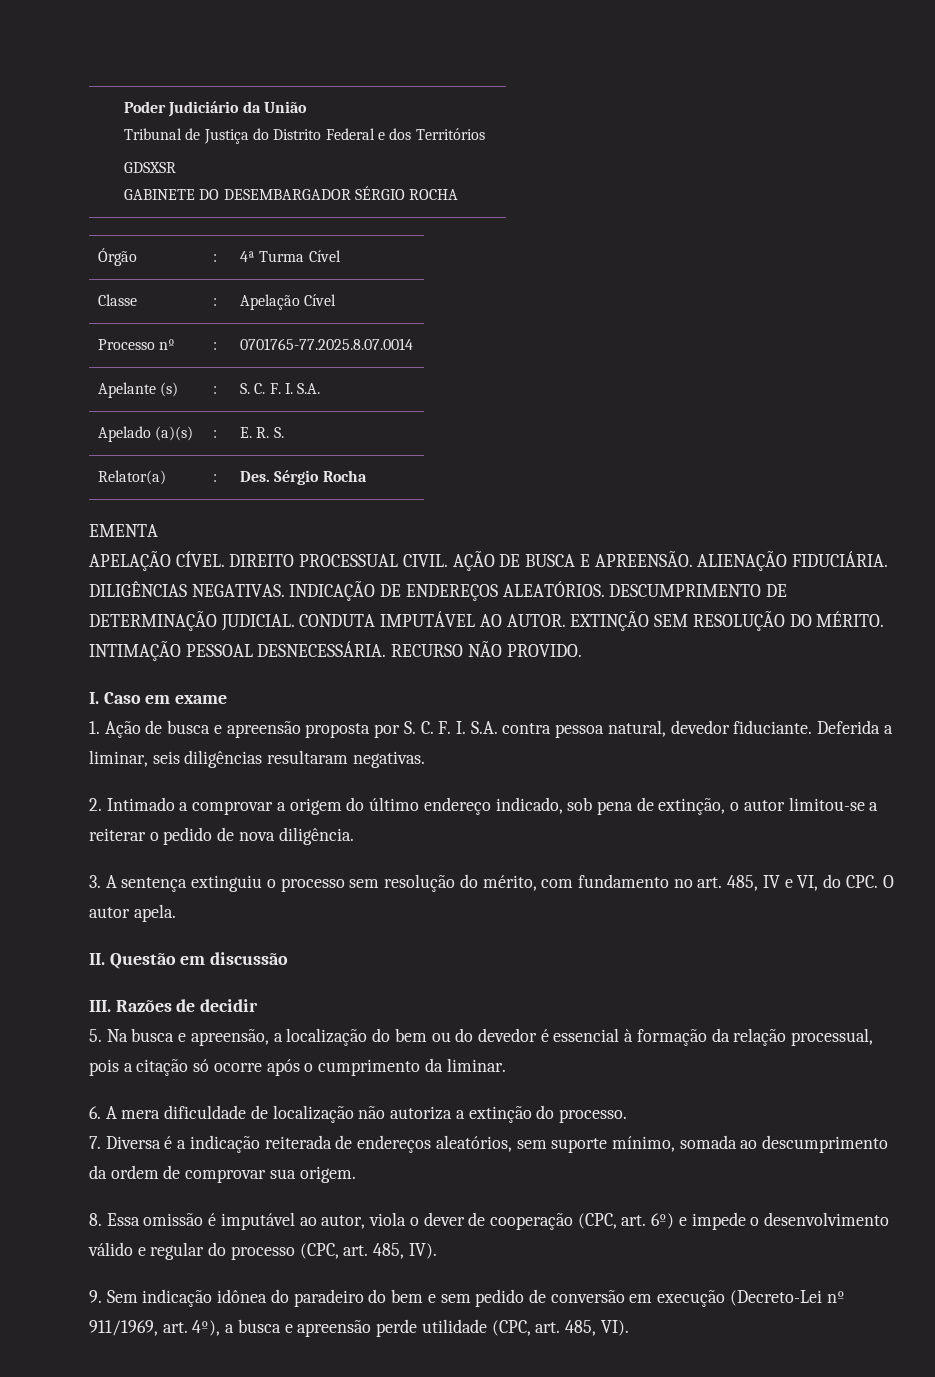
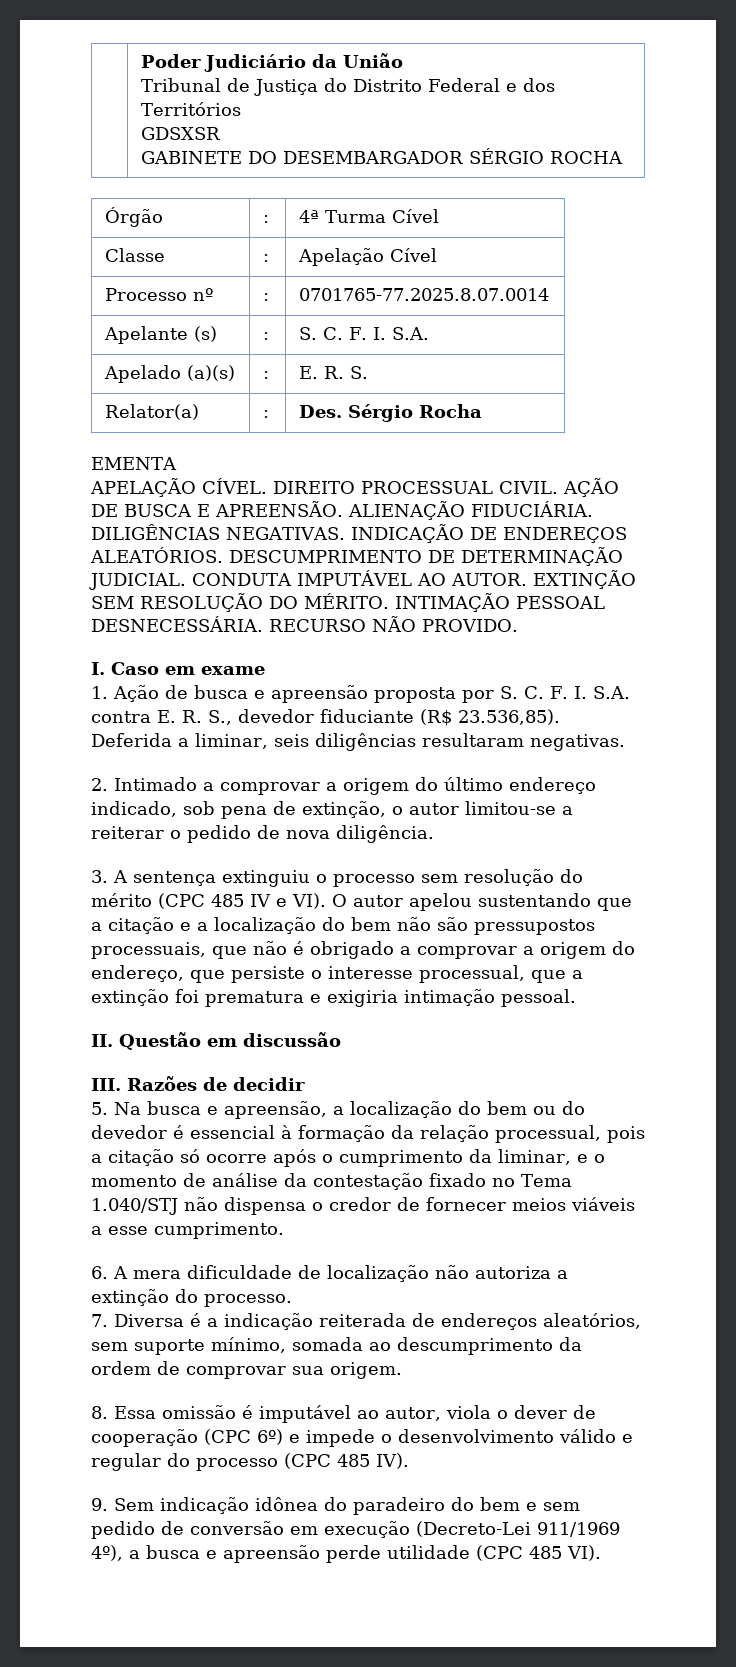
[555,720,813,738] pessoa natural, devedor fiduciante. -> [157,709,560,726] E. R. S., devedor fiduciante (R$ 23.536,85).
[482,874,894,891] [89,904,176,922] mérito, com fundamento no art. 485, IV e VI, do CPC. O autor apela. -> [91,893,632,911] [91,917,595,935] [91,941,635,959] [91,965,583,983] [91,989,576,1007] mérito (CPC 485 IV e VI). O autor apelou sustentando que a citação e a localização do bem não são pressupostos processuais, que não é obrigado a comprovar a origem do endereço, que persiste o interesse processual, que a extinção foi prematura e exigiria intimação pessoal.
[446,1058,506,1072] liminar. -> [498,1149,605,1165] [91,1173,572,1190] [91,1197,635,1215] [91,1222,284,1239] liminar, e o momento de análise da contestação fixado no Tema 1.040/STJ não dispensa o credor de fornecer meios viáveis a esse cumprimento.
[577,1213,647,1229] (CPC, art. -> [204,1429,251,1445] (CPC
[299,1243,405,1259] (CPC, art. 485, -> [284,1453,370,1469] (CPC 485
[826,1291,845,1303] [89,1320,188,1336] nº 911/1969, art. -> [537,1522,620,1537] 911/1969
[491,1320,596,1336] (CPC, art. 485, -> [476,1545,562,1561] (CPC 485

